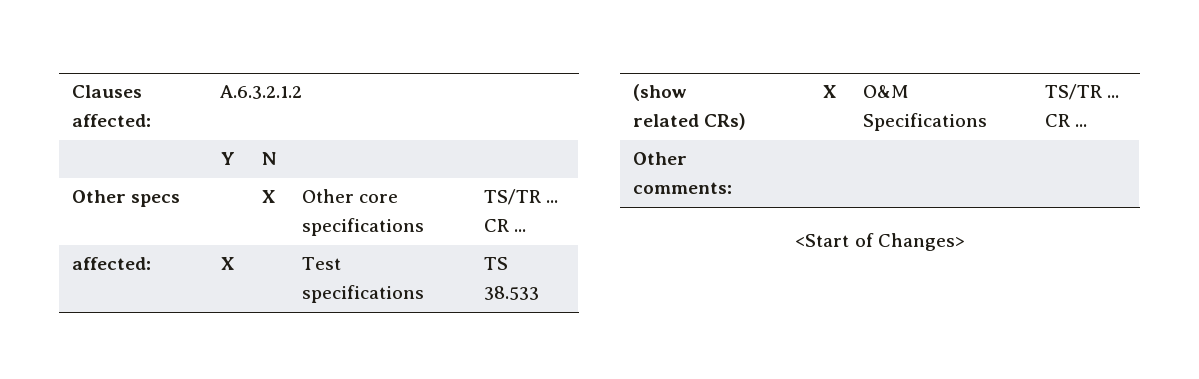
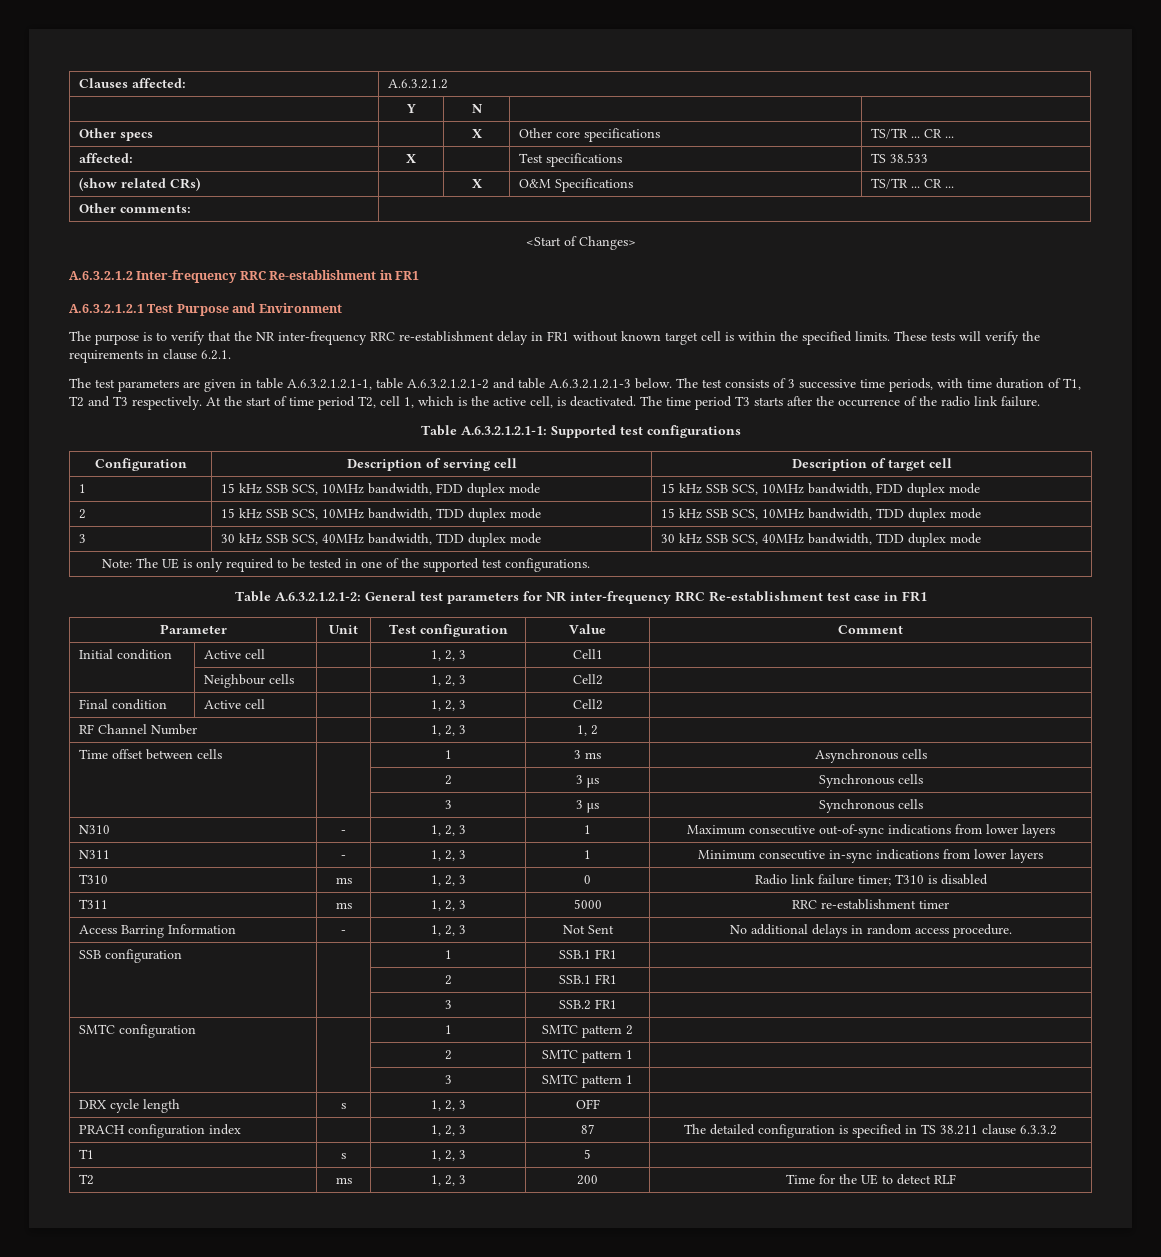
(965, 242) none -> [69,270,419,283] [69,303,342,316] [69,331,1040,345] [69,349,231,363] [69,378,1081,392] [69,396,1040,410] [420,425,741,438] [94,458,187,471] [346,458,517,471] [791,458,952,471] [78,484,86,493] [220,483,540,497] [660,483,980,497] [78,509,86,519] [220,508,541,522] [660,508,981,522] [78,534,86,543] [220,533,541,547] [660,533,981,547] [101,558,590,572] [234,591,927,604] [159,624,227,634] [329,625,358,634] [388,624,508,637] [569,624,606,634] [838,625,903,634] [78,649,172,660] [203,649,265,659] [430,650,466,661] [572,649,603,659] [203,674,294,688] [430,675,466,686] [572,674,603,685] [78,699,167,710] [203,699,265,709] [430,700,466,711] [572,699,603,710] [78,724,197,735] [430,725,466,736] [577,725,598,736] [78,749,222,760] [444,750,452,759] [574,750,601,759] [814,749,927,763] [444,775,452,785] [576,775,599,788] [818,774,923,788] [444,800,452,809] [576,800,599,813] [818,799,923,813] [78,825,110,834] [341,830,346,834] [430,825,466,836] [584,825,591,834] [686,824,1055,838] [78,850,110,859] [341,855,346,859] [430,850,466,861] [584,850,591,859] [698,849,1043,863] [78,874,108,884] [335,877,352,884] [430,875,466,886] [584,875,591,884] [754,874,988,886] [78,899,108,909] [335,902,352,909] [430,900,466,911] [573,899,602,909] [792,899,949,910] [78,924,236,938] [341,930,346,934] [430,925,466,936] [562,925,614,934] [729,924,1012,938] [78,949,182,963] [444,950,452,959] [558,949,617,959] [444,975,452,985] [558,974,617,984] [444,1000,452,1009] [558,999,617,1010] [78,1024,196,1038] [444,1025,452,1034] [542,1024,633,1038] [444,1050,452,1060] [542,1049,633,1063] [444,1075,452,1084] [542,1074,633,1088] [78,1099,180,1113] [341,1103,346,1109] [430,1100,466,1111] [575,1099,600,1109] [78,1124,241,1138] [430,1125,466,1136] [580,1124,595,1134] [684,1124,1057,1138] [78,1149,94,1159] [341,1153,346,1159] [430,1150,466,1161] [584,1149,591,1159] [78,1174,94,1185] [335,1177,352,1184] [430,1175,466,1186] [577,1175,598,1185] [785,1174,956,1185] // A.6.3.2.1.2 Inter-frequency RRC Re-establishment in FR1 // A.6.3.2.1.2.1 Test Purpose and Environment // The purpose is to verify that the NR inter-frequency RRC re-establishment delay in FR1 without known target cell is within the specified limits. These tests will verify the requirements in clause 6.2.1. // The test parameters are given in table A.6.3.2.1.2.1-1, table A.6.3.2.1.2.1-2 and table A.6.3.2.1.2.1-3 below. The test consists of 3 successive time periods, with time duration of T1, T2 and T3 respectively. At the start of time period T2, cell 1, which is the active cell, is deactivated. The time period T3 starts after the occurrence of the radio link failure. // Table A.6.3.2.1.2.1-1: Supported test configurations // Configuration | Description of serving cell | Description of target cell // 1 | 15 kHz SSB SCS, 10MHz bandwidth, FDD duplex mode | 15 kHz SSB SCS, 10MHz bandwidth, FDD duplex mode // 2 | 15 kHz SSB SCS, 10MHz bandwidth, TDD duplex mode | 15 kHz SSB SCS, 10MHz bandwidth, TDD duplex mode // 3 | 30 kHz SSB SCS, 40MHz bandwidth, TDD duplex mode | 30 kHz SSB SCS, 40MHz bandwidth, TDD duplex mode // Note: The UE is only required to be tested in one of the supported test configurations. // Table A.6.3.2.1.2.1-2: General test parameters for NR inter-frequency RRC Re-establishment test case in FR1 // Parameter | Unit | Test configuration | Value | Comment // Initial condition | Active cell | | 1, 2, 3 | Cell1 | // | Neighbour cells | | 1, 2, 3 | Cell2 | // Final condition | Active cell | | 1, 2, 3 | Cell2 | // RF Channel Number | | 1, 2, 3 | 1, 2 | // Time offset between cells | | 1 | 3 ms | Asynchronous cells // | | 2 | 3 μs | Synchronous cells // | | 3 | 3 μs | Synchronous cells // N310 | - | 1, 2, 3 | 1 | Maximum consecutive out-of-sync indications from lower layers // N311 | - | 1, 2, 3 | 1 | Minimum consecutive in-sync indications from lower layers // T310 | ms | 1, 2, 3 | 0 | Radio link failure timer; T310 is disabled // T311 | ms | 1, 2, 3 | 5000 | RRC re-establishment timer // Access Barring Information | - | 1, 2, 3 | Not Sent | No additional delays in random access procedure. // SSB configuration | | 1 | SSB.1 FR1 | // | | 2 | SSB.1 FR1 | // | | 3 | SSB.2 FR1 | // SMTC configuration | | 1 | SMTC pattern 2 | // | | 2 | SMTC pattern 1 | // | | 3 | SMTC pattern 1 | // DRX cycle length | s | 1, 2, 3 | OFF | // PRACH configuration index | | 1, 2, 3 | 87 | The detailed configuration is specified in TS 38.211 clause 6.3.3.2 // T1 | s | 1, 2, 3 | 5 | // T2 | ms | 1, 2, 3 | 200 | Time for the UE to detect RLF

